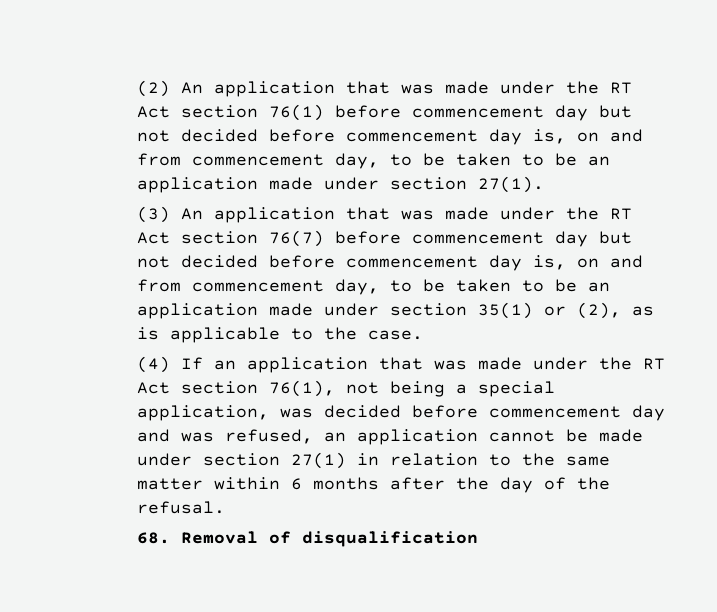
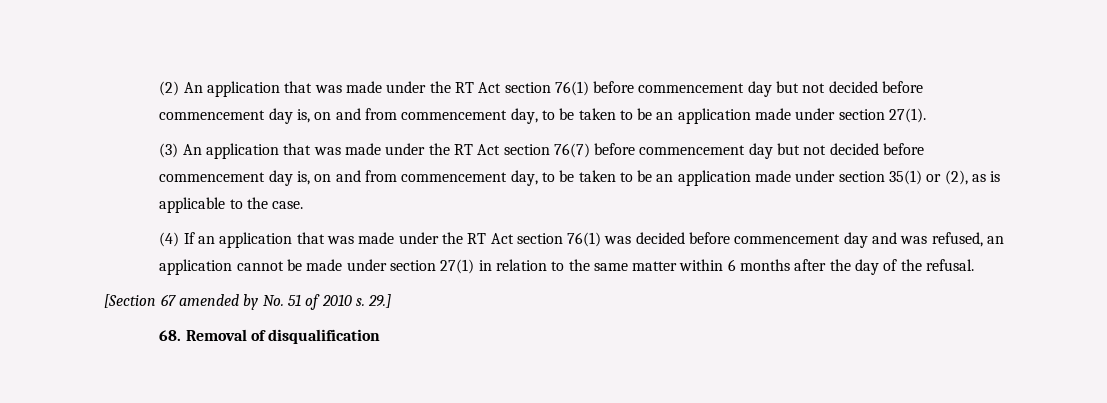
[269,380,556,397] [137,405,270,421] 76(1), not being a special application, -> [567,232,602,247] 76(1)
(226, 507) none -> [104,294,392,310] // [Section 67 amended by No. 51 of 2010 s. 29.]

